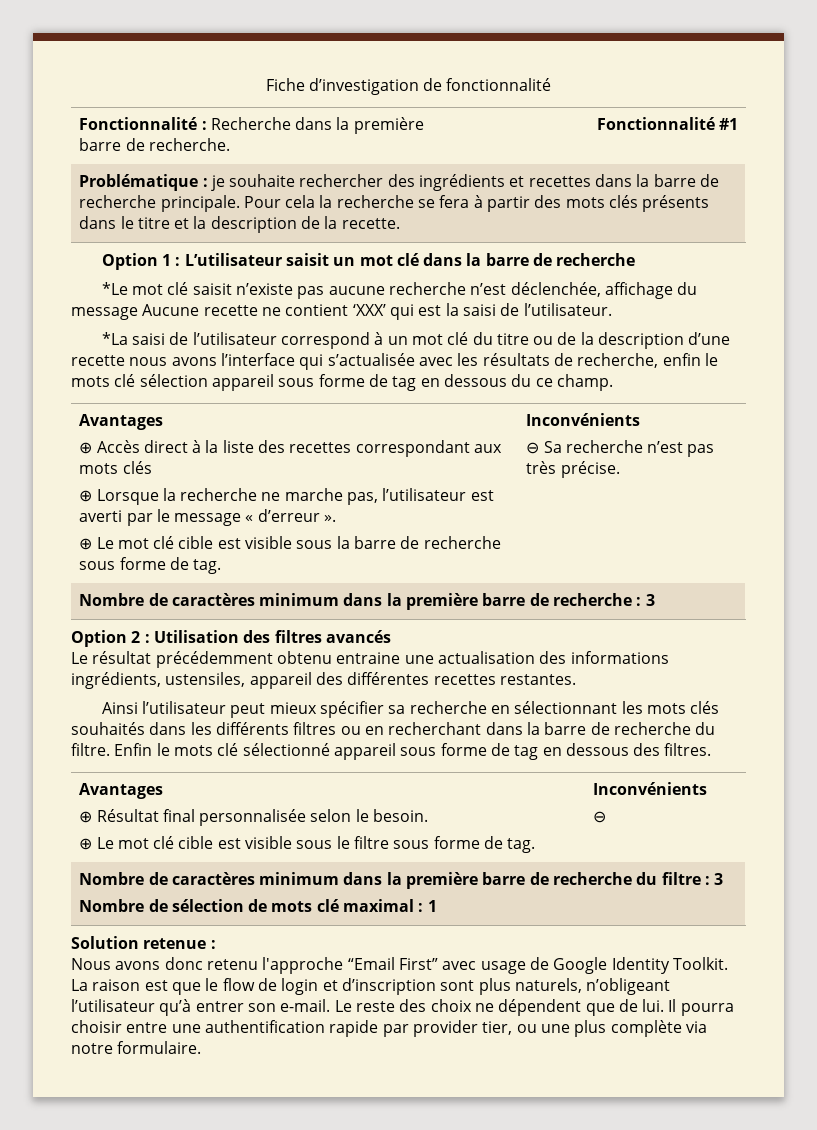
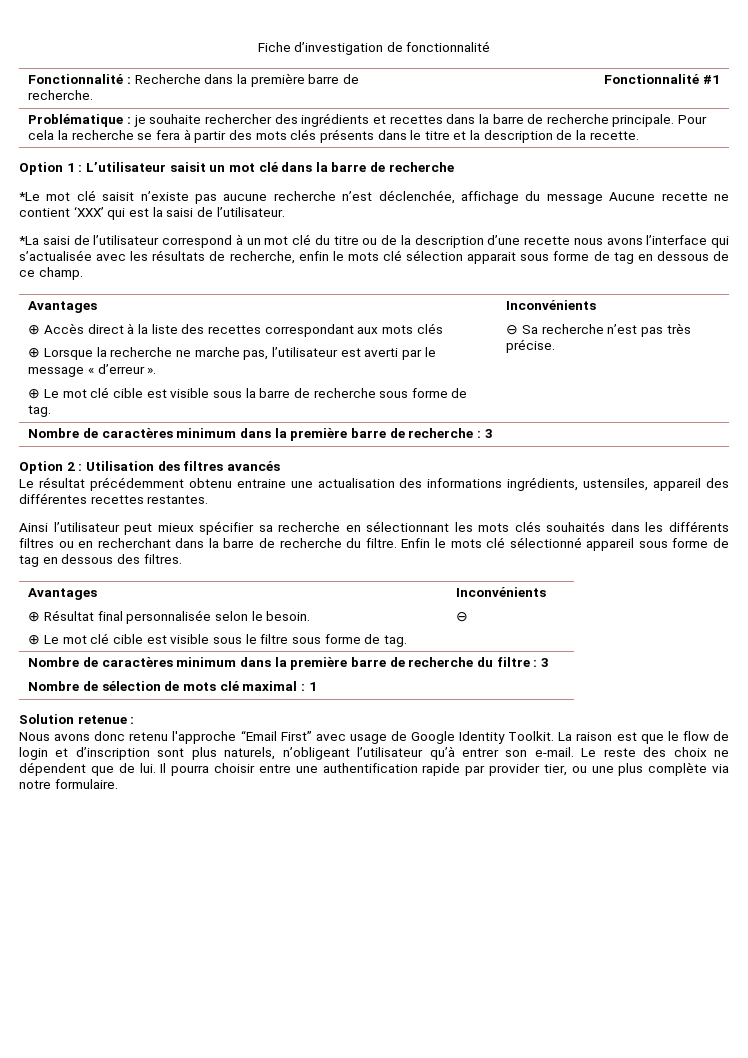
[211,374,532,391] appareil sous forme de tag en dessous du -> [467,251,729,264] apparait sous forme de tag en dessous de

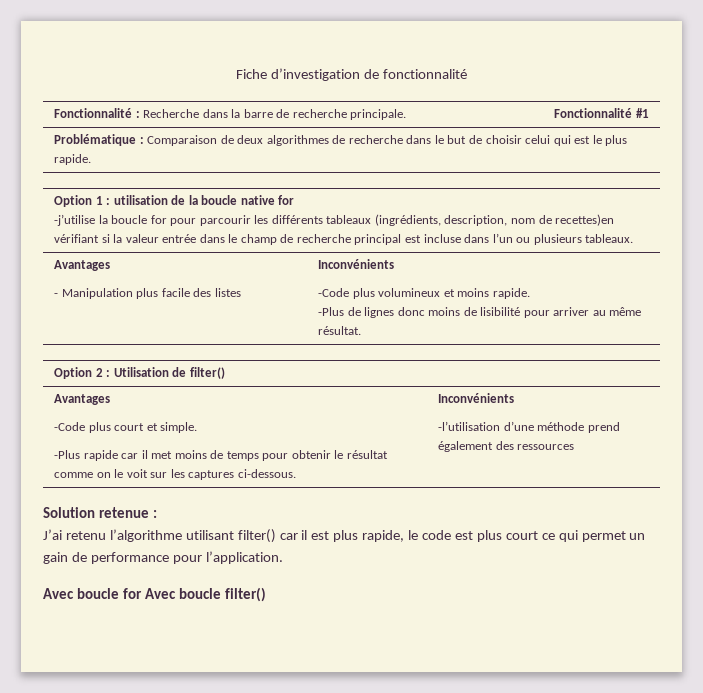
[250,73,359,87] [28,90,94,100] première barre de recherche. -> [243,109,407,120] barre de recherche principale.
[133,113,708,127] [28,129,639,143] [19,162,454,175] [19,190,729,204] [19,206,285,220] [19,234,729,248] [19,250,729,264] [19,267,83,280] [28,301,98,313] [28,323,443,337] [28,347,436,360] [28,364,157,377] [28,387,468,399] [28,405,52,417] [506,300,597,310] [506,323,691,337] [506,339,556,353] [28,428,493,441] [19,461,280,474] [19,477,729,491] [19,493,209,504] [19,521,729,535] [19,537,729,551] [19,554,182,567] [28,588,98,600] [28,610,311,624] [28,633,407,647] [456,587,547,597] [456,612,469,622] [28,657,549,670] [28,681,317,691] [19,714,135,724] [19,730,729,744] [19,746,729,760] [19,762,730,776] [19,779,118,789] je souhaite rechercher des ingrédients et recettes dans la barre de recherche principale. Pour cela la recherche se fera à partir des mots clés présents dans le titre et la description de la recette. // Option 1 : L’utilisateur saisit un mot clé dans la barre de recherche // *Le mot clé saisit n’existe pas aucune recherche n’est déclenchée, affichage du message Aucune recette ne contient ‘XXX’ qui est la saisi de l’utilisateur. // *La saisi de l’utilisateur correspond à un mot clé du titre ou de la description d’une recette nous avons l’interface qui s’actualisée avec les résultats de recherche, enfin le mots clé sélection apparait sous forme de tag en dessous de ce champ. // Avantages // ⊕ Accès direct à la liste des recettes correspondant aux mots clés // ⊕ Lorsque la recherche ne marche pas, l’utilisateur est averti par le message « d’erreur ». // ⊕ Le mot clé cible est visible sous la barre de recherche sous forme de tag. | Inconvénients // ⊖ Sa recherche n’est pas très précise. // Nombre de caractères minimum dans la première barre de recherche : 3 // Option 2 : Utilisation des filtres avancés // Le résultat précédemment obtenu entraine une actualisation des informations ingrédients, ustensiles, appareil des différentes recettes restantes. // Ainsi l’utilisateur peut mieux spécifier sa recherche en sélectionnant les mots clés souhaités dans les différents filtres ou en recherchant dans la barre de recherche du filtre. Enfin le mots clé sélectionné appareil sous forme de tag en dessous des filtres. // Avantages // ⊕ Résultat final personnalisée selon le besoin. // ⊕ Le mot clé cible est visible sous le filtre sous forme de tag. | Inconvénients // ⊖ // Nombre de caractères minimum dans la première barre de recherche du filtre : 3 // Nombre de sélection de mots clé maximal : 1 // Solution retenue : // Nous avons donc retenu l'approche “Email First” avec usage de Google Identity Toolkit. La raison est que le flow de login et d’inscription sont plus naturels, n’obligeant l’utilisateur qu’à entrer son e-mail. Le reste des choix ne dépendent que de lui. Il pourra choisir entre une authentification rapide par provider tier, ou une plus complète via notre formulaire. -> [147,135,628,146] [54,154,92,165] [54,195,295,207] [54,214,615,226] [54,233,634,245] [54,260,111,271] [54,288,241,299] [318,259,395,269] [318,288,530,299] [318,307,642,318] [318,326,362,335] [54,367,225,379] [54,394,111,405] [54,422,198,433] [54,450,388,461] [54,469,296,480] [438,393,515,403] [438,421,620,433] [438,441,575,452] [43,507,157,518] [43,529,646,543] [43,551,283,564] [43,587,266,602] Comparaison de deux algorithmes de recherche dans le but de choisir celui qui est le plus rapide. // Option 1 : utilisation de la boucle native for // -j’utilise la boucle for pour parcourir les différents tableaux (ingrédients, description, nom de recettes)en vérifiant si la valeur entrée dans le champ de recherche principal est incluse dans l’un ou plusieurs tableaux. // Avantages // - Manipulation plus facile des listes | Inconvénients // -Code plus volumineux et moins rapide. // -Plus de lignes donc moins de lisibilité pour arriver au même résultat. // Option 2 : Utilisation de filter() // Avantages // -Code plus court et simple. // -Plus rapide car il met moins de temps pour obtenir le résultat comme on le voit sur les captures ci-dessous. | Inconvénients // -l’utilisation d’une méthode prend également des ressources // Solution retenue : // J’ai retenu l’algorithme utilisant filter() car il est plus rapide, le code est plus court ce qui permet un gain de performance pour l’application. // Avec boucle for Avec boucle filter()

